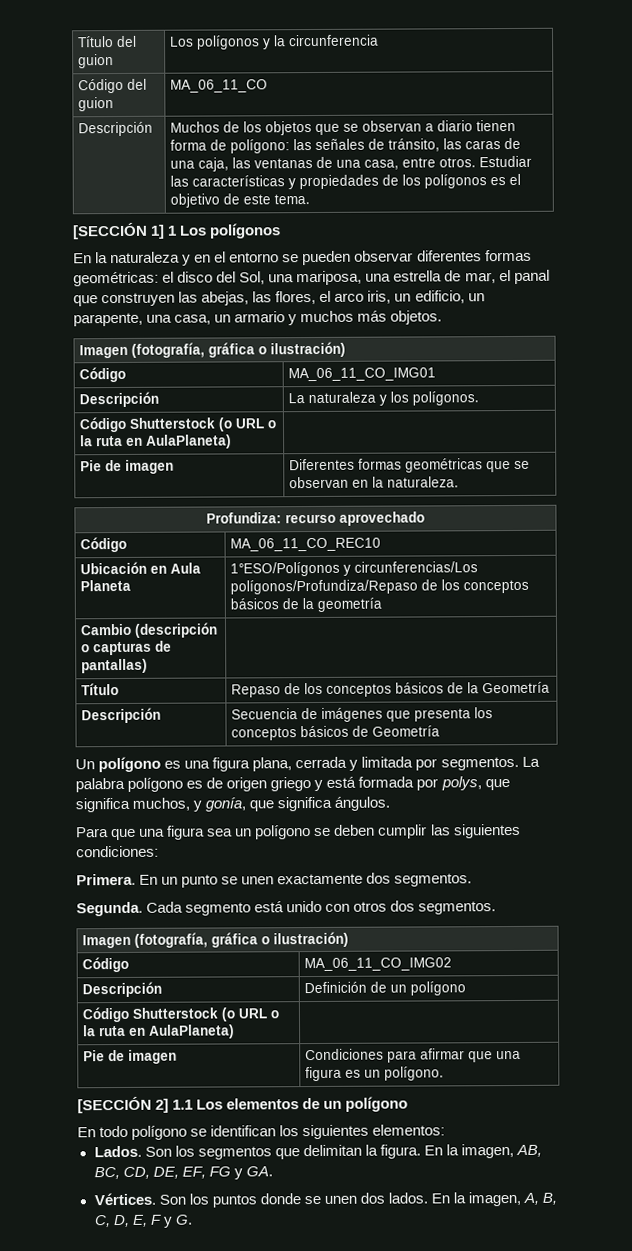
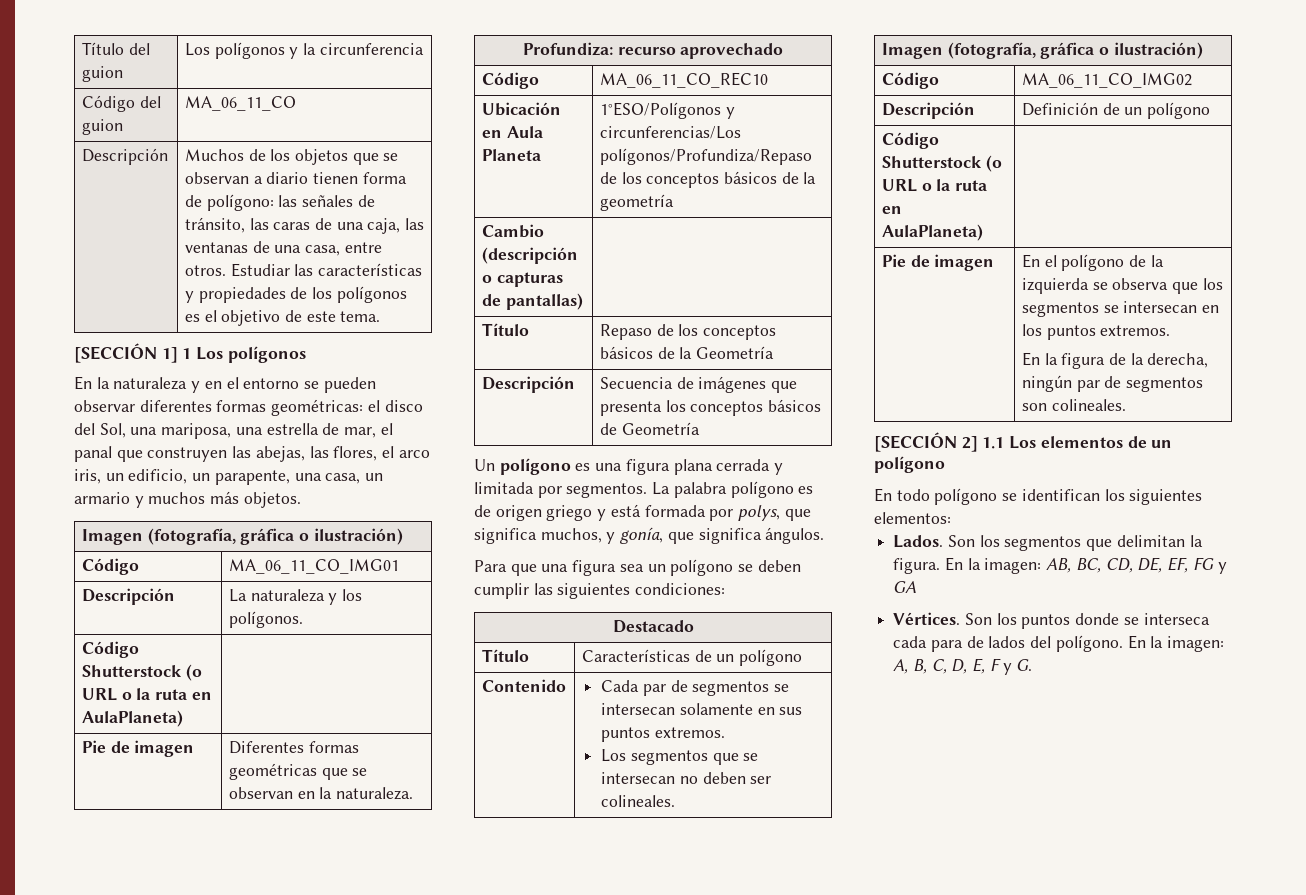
[252,757,293,772] plana, -> [673,459,713,475] plana
[76,872,473,888] [76,900,497,917] // Primera. En un punto se unen exactamente dos segmentos. // Segunda. Cada segmento está unido con otros dos segmentos. -> [612,620,694,633] [481,649,529,662] [581,649,802,666] [481,679,566,692] [601,680,789,696] [601,703,803,715] [601,727,725,742] [601,749,759,765] [601,772,772,784] [601,795,676,807] // Destacado // Título | Características de un polígono // Contenido | Cada par de segmentos se intersecan solamente en sus puntos extremos. // Los segmentos que se intersecan no deben ser colineales.
[305,1048,522,1063] [305,1066,445,1082] Condiciones para afirmar que una figura es un polígono. -> [1021,254,1164,271] [1021,278,1223,294] [1021,301,1219,317] [1021,324,1171,340] [1021,352,1209,369] [1021,375,1203,392] [1021,399,1126,411] En el polígono de la izquierda se observa que los segmentos se intersecan en los puntos extremos. // En la figura de la derecha, ningún par de segmentos son colineales.
[461,1144,515,1159] imagen, -> [984,558,1042,574] imagen:
[245,1166,273,1177] GA. -> [893,581,917,593] GA
[323,1191,522,1207] unen dos lados. En la imagen, -> [1143,613,1210,625] [893,635,1225,652] interseca cada para de lados del polígono. En la imagen:

